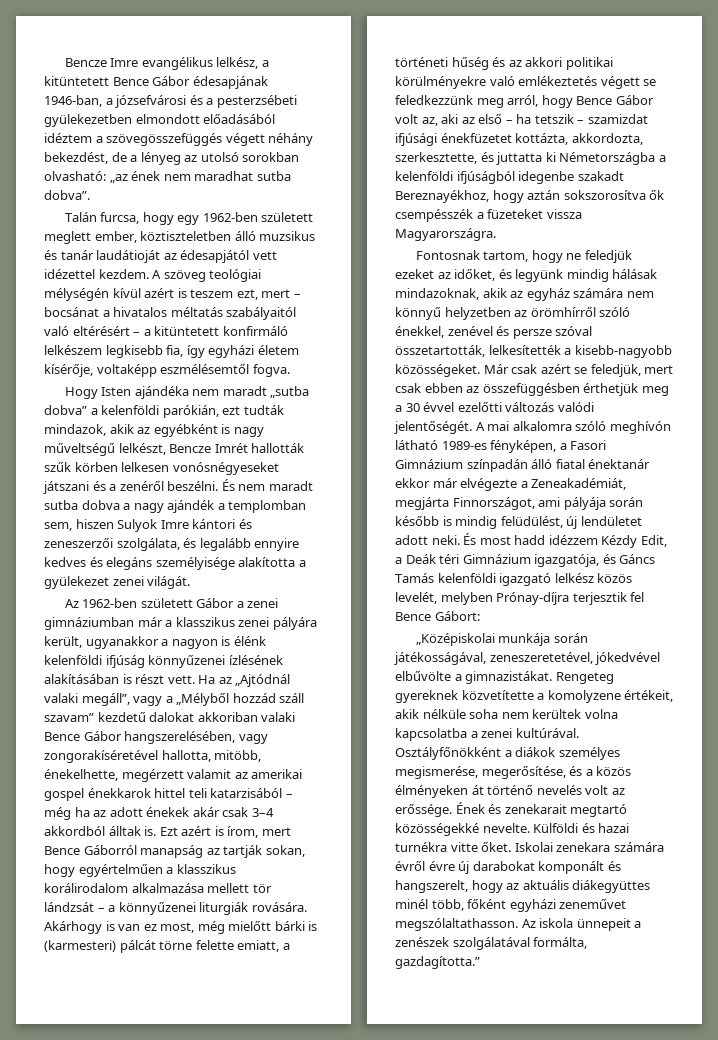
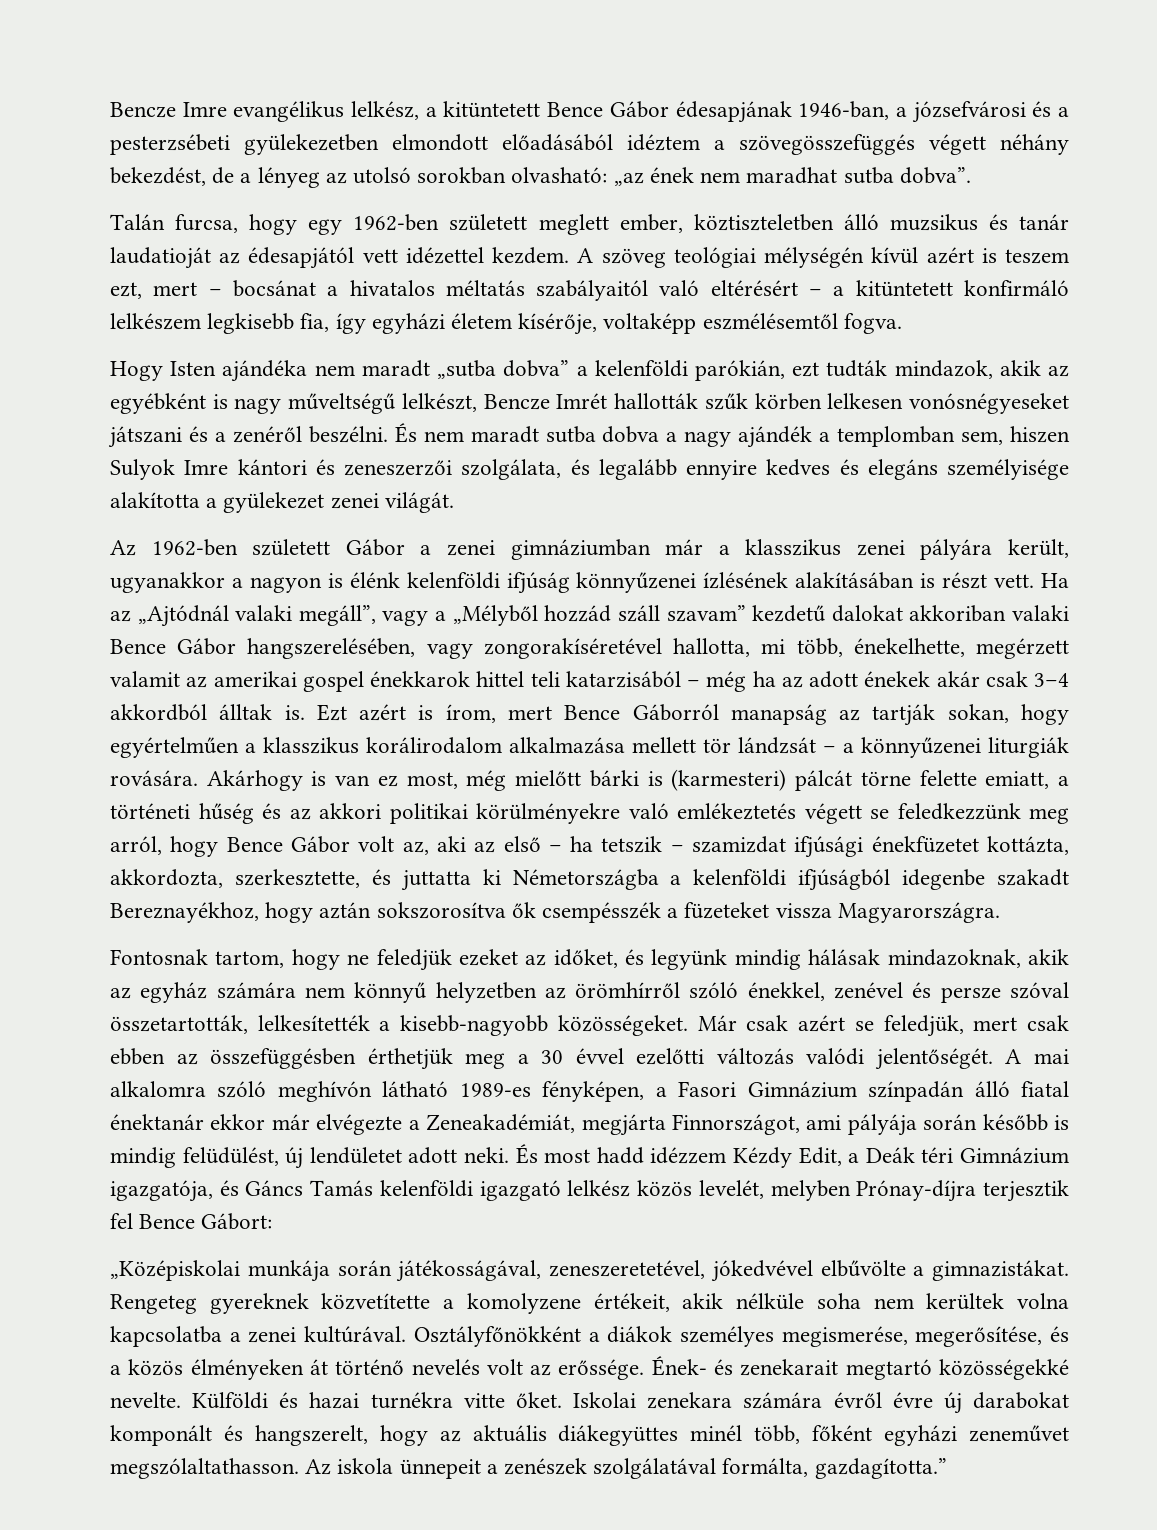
[96,250,161,263] laudátioját -> [110,247,211,269] laudatioját
[214,750,262,762] mitöbb, -> [761,638,843,657] mi több,
[455,802,485,814] Ének -> [651,1356,707,1376] Ének-

